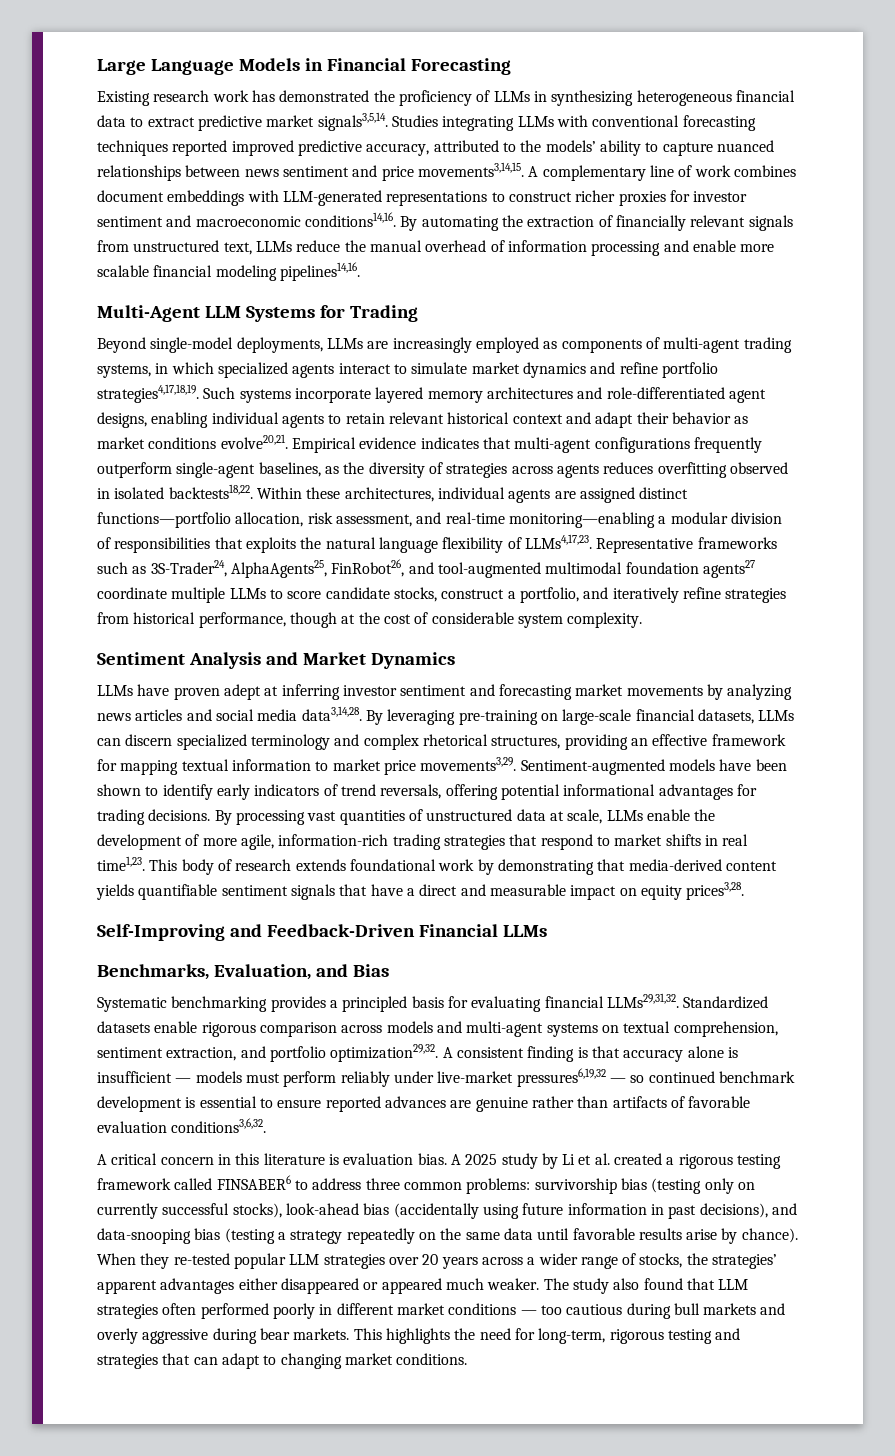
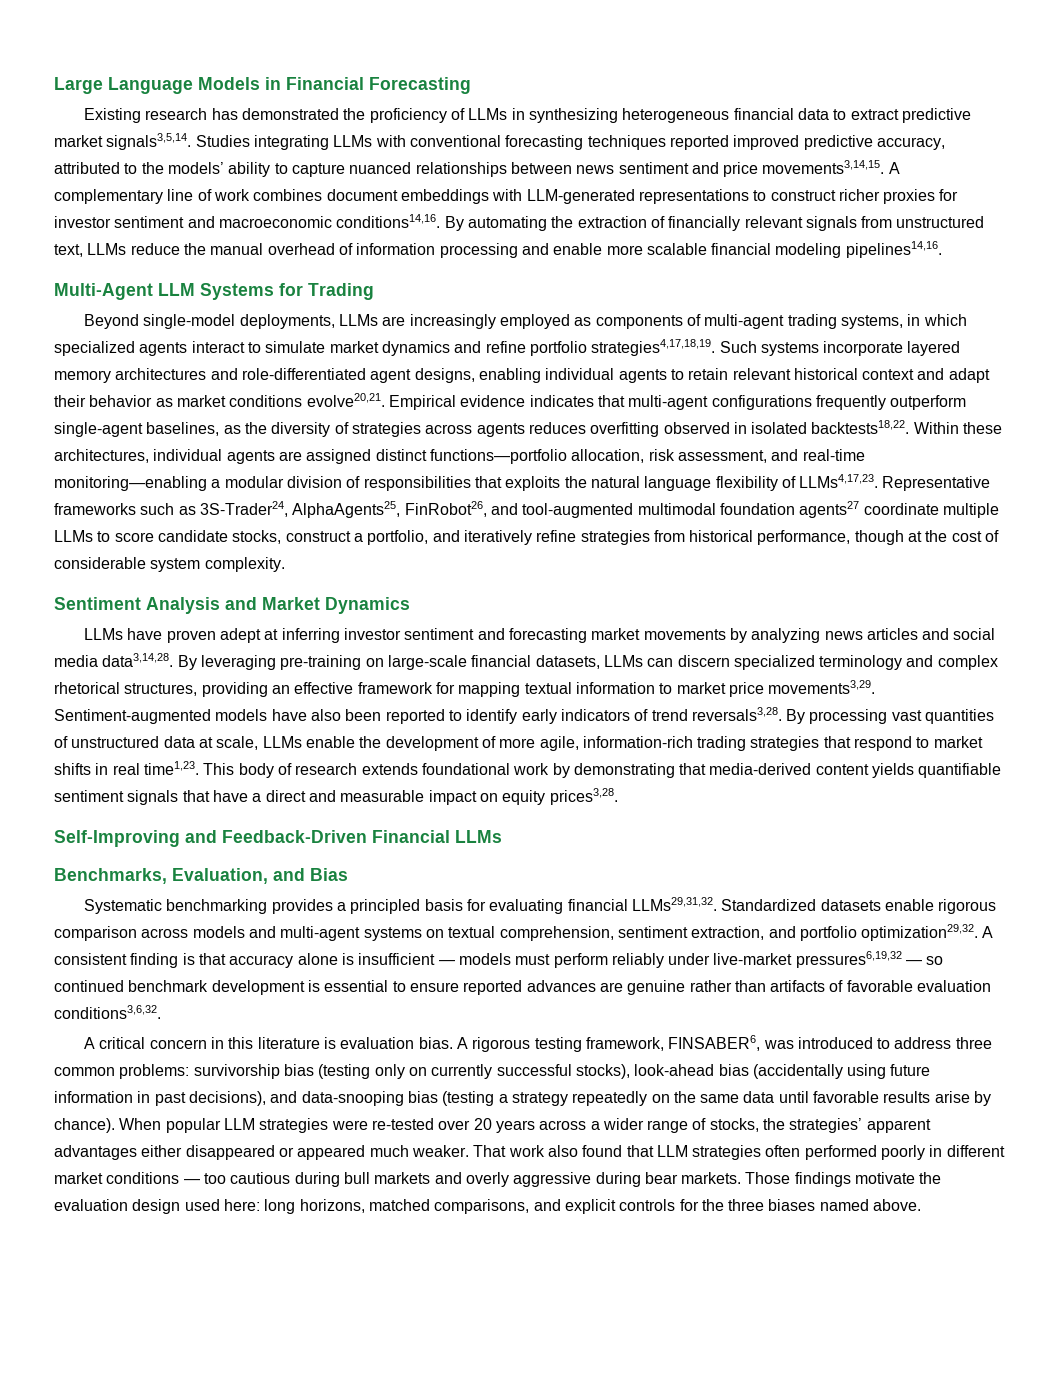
[212,90,249,102] work -> (208, 114) none
[755,759,787,771] [97,784,141,796] been shown -> [310,709,445,724] also been reported
[380,784,757,800] [97,809,211,825] reversals, offering potential informational advantages for trading decisions. -> [691,707,782,721] reversals3,28.
[465,1153,782,1169] [97,1175,291,1190] 2025 study by Li et al. created a rigorous testing framework called FINSABER6 -> [472,1035,873,1052] rigorous testing framework, FINSABER6, was introduced
[140,1253,230,1269] they re-tested -> (162, 1124) none
(385, 1261) none -> [331,1118,434,1130] were re-tested
[543,1278,609,1294] The study -> [473,1145,545,1157] That work
[353,1328,741,1344] [97,1353,468,1369] This highlights the need for long-term, rigorous testing and strategies that can adapt to changing market conditions. -> [745,1172,942,1187] [54,1199,922,1214] Those findings motivate the evaluation design used here: long horizons, matched comparisons, and explicit controls for the three biases named above.

